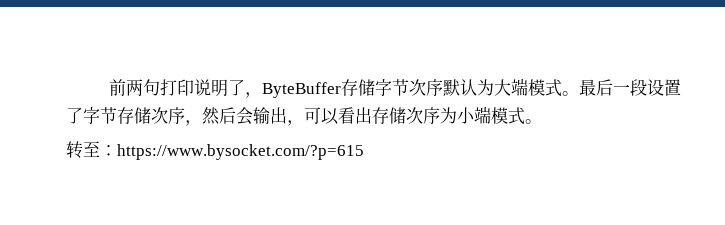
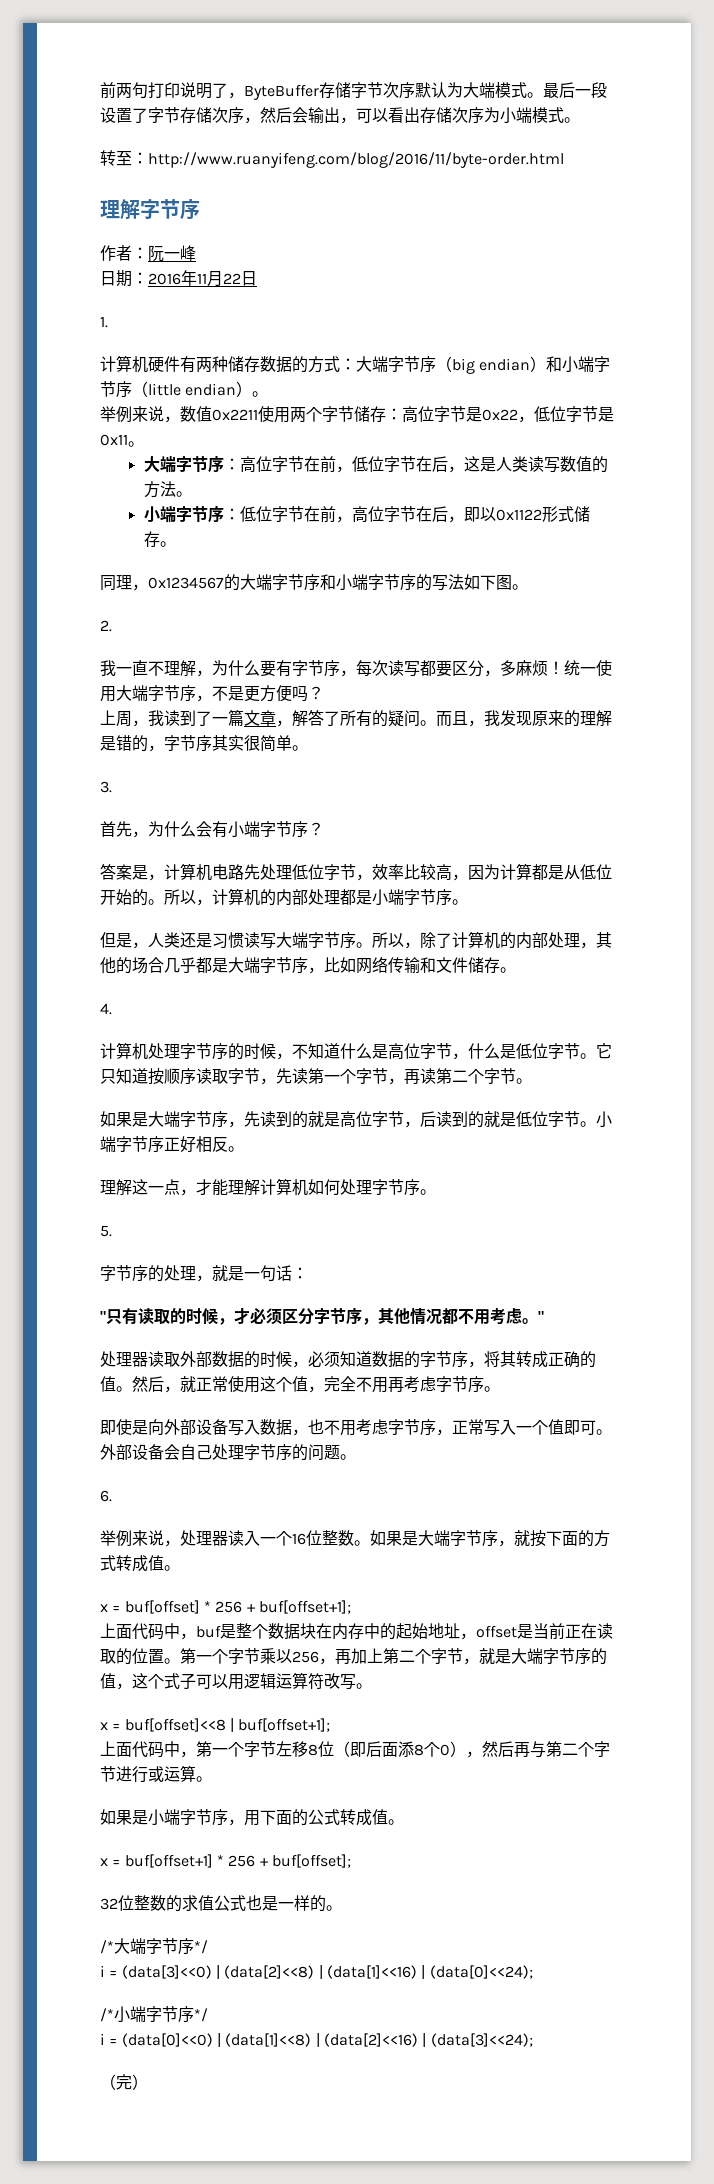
[117,144,364,160] https://www.bysocket.com/?p=615 -> [148,152,564,168] [100,199,200,220] [100,245,196,262] [100,270,257,287] [100,316,108,328] [100,355,611,374] [100,381,269,398] [100,406,614,423] [100,434,144,447] [143,456,608,473] [143,481,192,498] [143,506,590,523] [143,531,176,547] [100,574,528,591] [100,620,112,632] [100,660,612,677] [100,685,324,702] [100,709,612,727] [100,735,308,752] [100,781,112,793] [100,821,324,838] [100,863,612,881] [100,888,468,906] [100,931,612,949] [100,956,516,974] [100,1003,112,1015] [100,1042,612,1060] [100,1068,532,1085] [100,1111,612,1128] [100,1136,244,1153] [100,1178,436,1196] [100,1225,112,1237] [100,1265,308,1282] [100,1307,544,1325] [100,1351,596,1368] [100,1376,500,1393] [100,1419,612,1436] [100,1444,356,1461] [100,1490,112,1502] [100,1530,610,1547] [100,1555,180,1572] [100,1600,351,1614] [100,1623,613,1640] [100,1648,607,1665] [100,1672,372,1690] [100,1718,331,1732] [100,1741,610,1758] [100,1765,212,1783] [100,1809,404,1826] [100,1854,351,1868] [100,1895,342,1912] [100,1938,208,1955] [100,1965,533,1979] [100,2006,208,2023] [100,2033,533,2047] [100,2074,148,2090] http://www.ruanyifeng.com/blog/2016/11/byte-order.html // 理解字节序 // 作者：阮一峰 // 日期：2016年11月22日 // 1. // 计算机硬件有两种储存数据的方式：大端字节序（big endian）和小端字节序（little endian）。 // 举例来说，数值0x2211使用两个字节储存：高位字节是0x22，低位字节是0x11。 // 大端字节序：高位字节在前，低位字节在后，这是人类读写数值的方法。 // 小端字节序：低位字节在前，高位字节在后，即以0x1122形式储存。 // 同理，0x1234567的大端字节序和小端字节序的写法如下图。 // 2. // 我一直不理解，为什么要有字节序，每次读写都要区分，多麻烦！统一使用大端字节序，不是更方便吗？ // 上周，我读到了一篇文章，解答了所有的疑问。而且，我发现原来的理解是错的，字节序其实很简单。 // 3. // 首先，为什么会有小端字节序？ // 答案是，计算机电路先处理低位字节，效率比较高，因为计算都是从低位开始的。所以，计算机的内部处理都是小端字节序。 // 但是，人类还是习惯读写大端字节序。所以，除了计算机的内部处理，其他的场合几乎都是大端字节序，比如网络传输和文件储存。 // 4. // 计算机处理字节序的时候，不知道什么是高位字节，什么是低位字节。它只知道按顺序读取字节，先读第一个字节，再读第二个字节。 // 如果是大端字节序，先读到的就是高位字节，后读到的就是低位字节。小端字节序正好相反。 // 理解这一点，才能理解计算机如何处理字节序。 // 5. // 字节序的处理，就是一句话： // "只有读取的时候，才必须区分字节序，其他情况都不用考虑。" // 处理器读取外部数据的时候，必须知道数据的字节序，将其转成正确的值。然后，就正常使用这个值，完全不用再考虑字节序。 // 即使是向外部设备写入数据，也不用考虑字节序，正常写入一个值即可。外部设备会自己处理字节序的问题。 // 6. // 举例来说，处理器读入一个16位整数。如果是大端字节序，就按下面的方式转成值。 // x = buf[offset] * 256 + buf[offset+1]; // 上面代码中，buf是整个数据块在内存中的起始地址，offset是当前正在读取的位置。第一个字节乘以256，再加上第二个字节，就是大端字节序的值，这个式子可以用逻辑运算符改写。 // x = buf[offset]<<8 | buf[offset+1]; // 上面代码中，第一个字节左移8位（即后面添8个0），然后再与第二个字节进行或运算。 // 如果是小端字节序，用下面的公式转成值。 // x = buf[offset+1] * 256 + buf[offset]; // 32位整数的求值公式也是一样的。 // /*大端字节序*/ // i = (data[3]<<0) | (data[2]<<8) | (data[1]<<16) | (data[0]<<24); // /*小端字节序*/ // i = (data[0]<<0) | (data[1]<<8) | (data[2]<<16) | (data[3]<<24); // （完）

